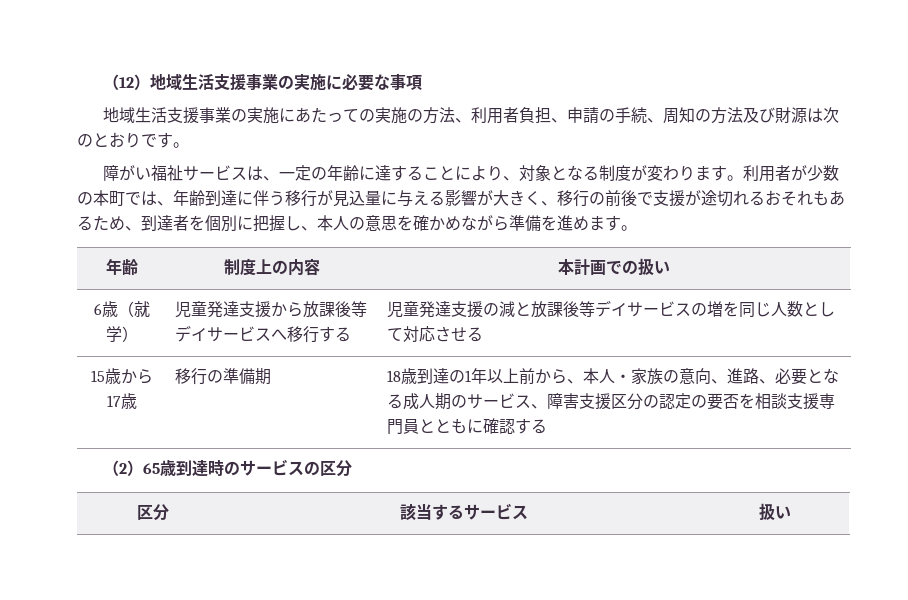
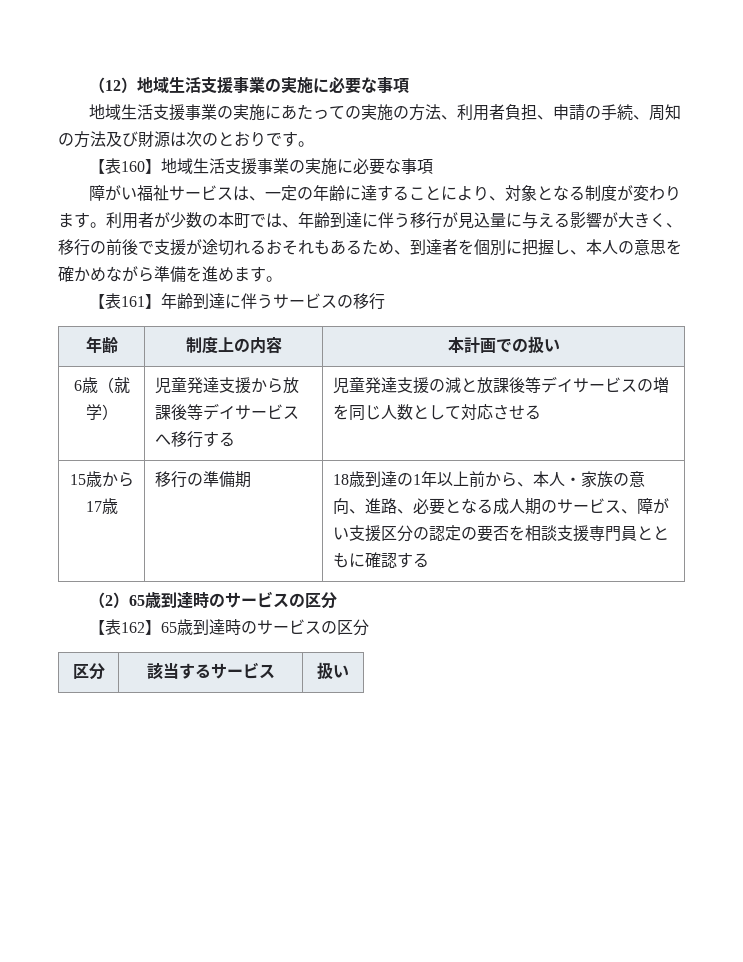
(189, 145) none -> [88,158,433,175] // 【表160】地域生活支援事業の実施に必要な事項
(637, 228) none -> [88,293,385,310] // 【表161】年齢到達に伴うサービスの移行
[562,393,579,409] 害 -> [652,498,669,514] [332,527,349,540] がい
(353, 468) none -> [88,619,369,636] // 【表162】65歳到達時のサービスの区分

